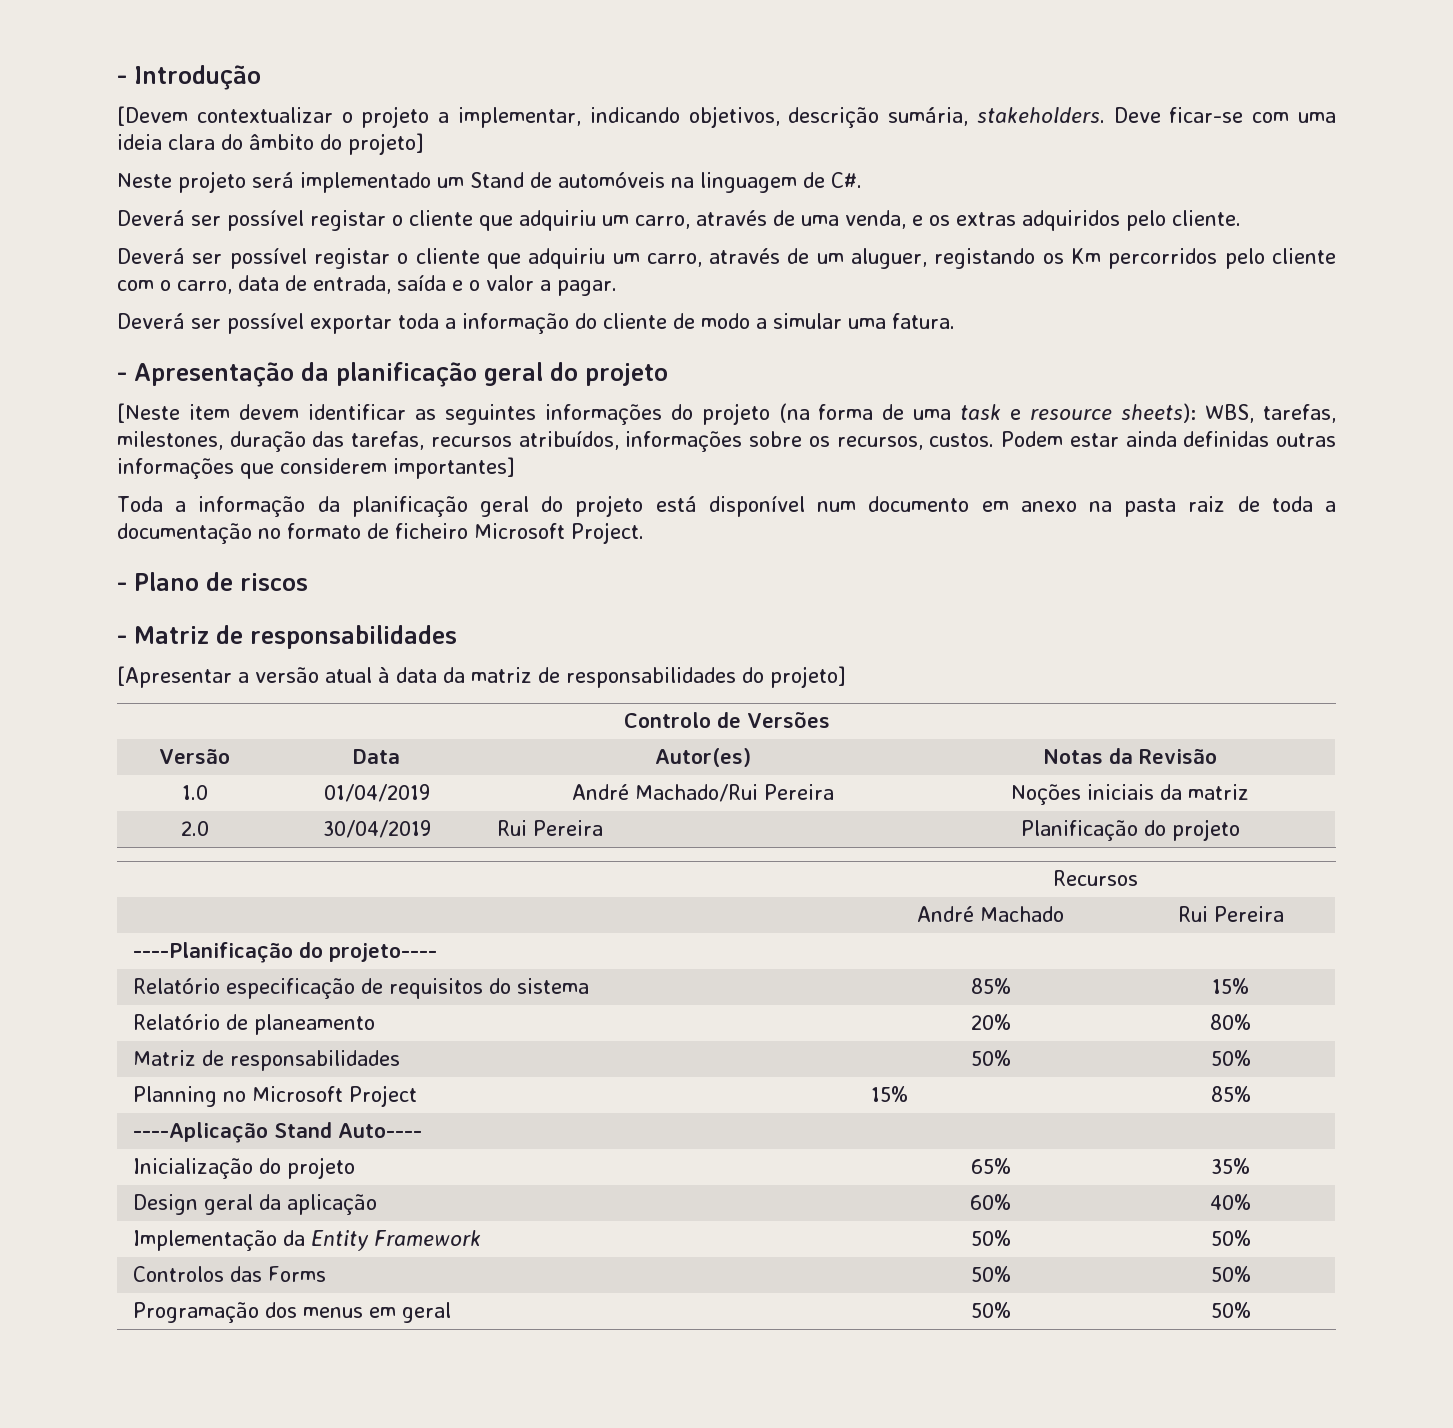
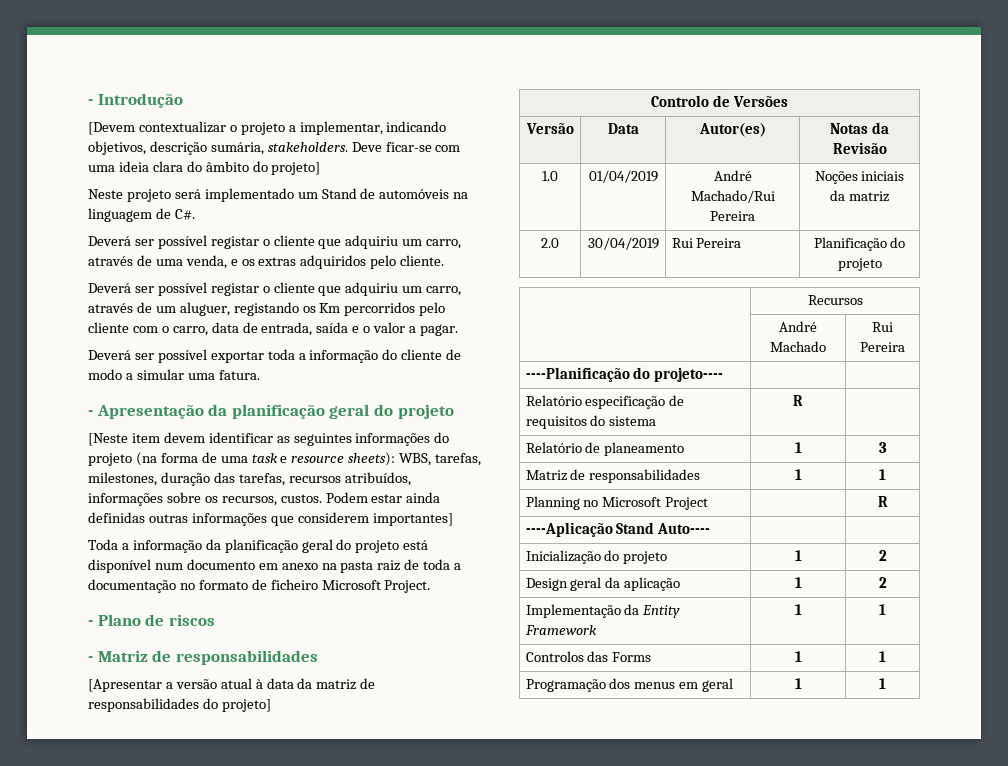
[970,978,1011,994] [1212,978,1249,994] 85% | 15% -> [793,395,803,406] R |
[970,1014,1011,1030] [1210,1014,1251,1030] 20% | 80% -> [794,442,802,453] [878,442,887,453] 1 | 3
[970,1050,1011,1066] [1210,1050,1251,1066] 50% | 50% -> [794,469,802,480] [879,469,886,480] 1 | 1
[871,1086,909,1102] [1210,1086,1251,1102] 15% | 85% -> [877,496,888,507] | R
[970,1158,1011,1174] [1211,1158,1250,1174] 65% | 35% -> [794,550,802,561] [878,550,887,561] 1 | 2
[970,1194,1011,1210] [1210,1194,1251,1210] 60% | 40% -> [794,577,802,588] [878,577,887,588] 1 | 2
[970,1230,1011,1246] [1210,1230,1251,1246] 50% | 50% -> [794,604,802,615] [879,604,886,615] 1 | 1
[970,1266,1011,1282] [1210,1266,1251,1282] 50% | 50% -> [794,651,802,662] [879,651,886,662] 1 | 1
[970,1302,1011,1318] [1210,1302,1251,1318] 50% | 50% -> [794,678,802,689] [879,678,886,689] 1 | 1

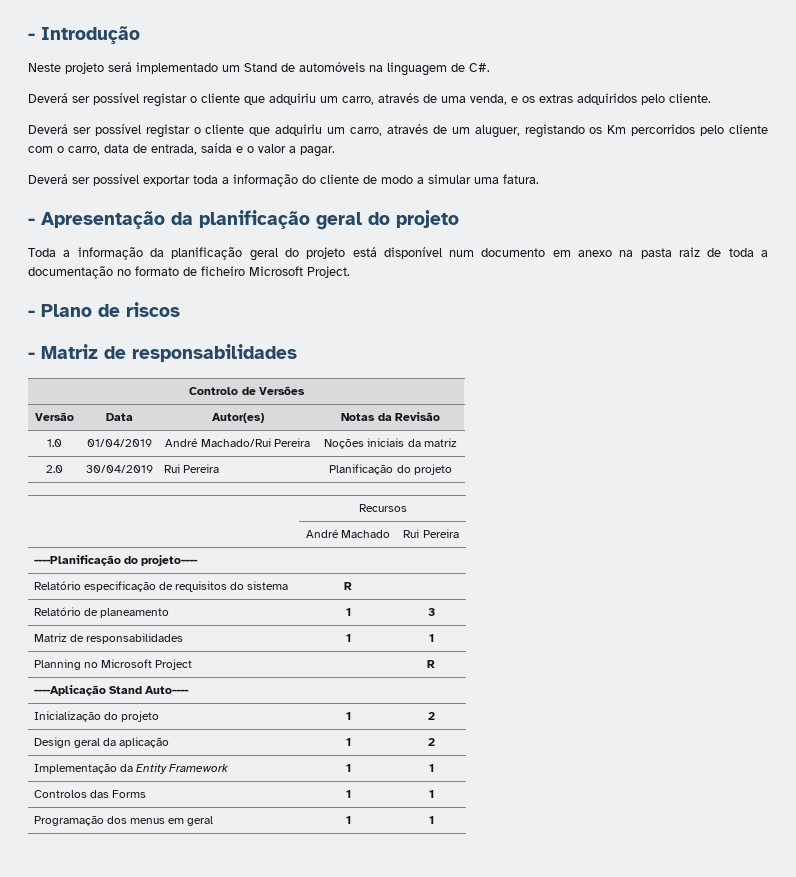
[88,121,447,135] [88,141,461,155] [88,161,321,175] // [Devem contextualizar o projeto a implementar, indicando objetivos, descrição sumária, stakeholders. Deve ficar-se com uma ideia clara do âmbito do projeto] -> (140, 35) none
[88,432,450,446] [88,452,482,466] [88,472,411,486] [88,492,441,506] [88,512,453,526] // [Neste item devem identificar as seguintes informações do projeto (na forma de uma task e resource sheets): WBS, tarefas, milestones, duração das tarefas, recursos atribuídos, informações sobre os recursos, custos. Podem estar ainda definidas outras informações que considerem importantes] -> (459, 219) none
[88,678,376,692] [88,698,271,712] // [Apresentar a versão atual à data da matriz de responsabilidades do projeto] -> (297, 353) none

